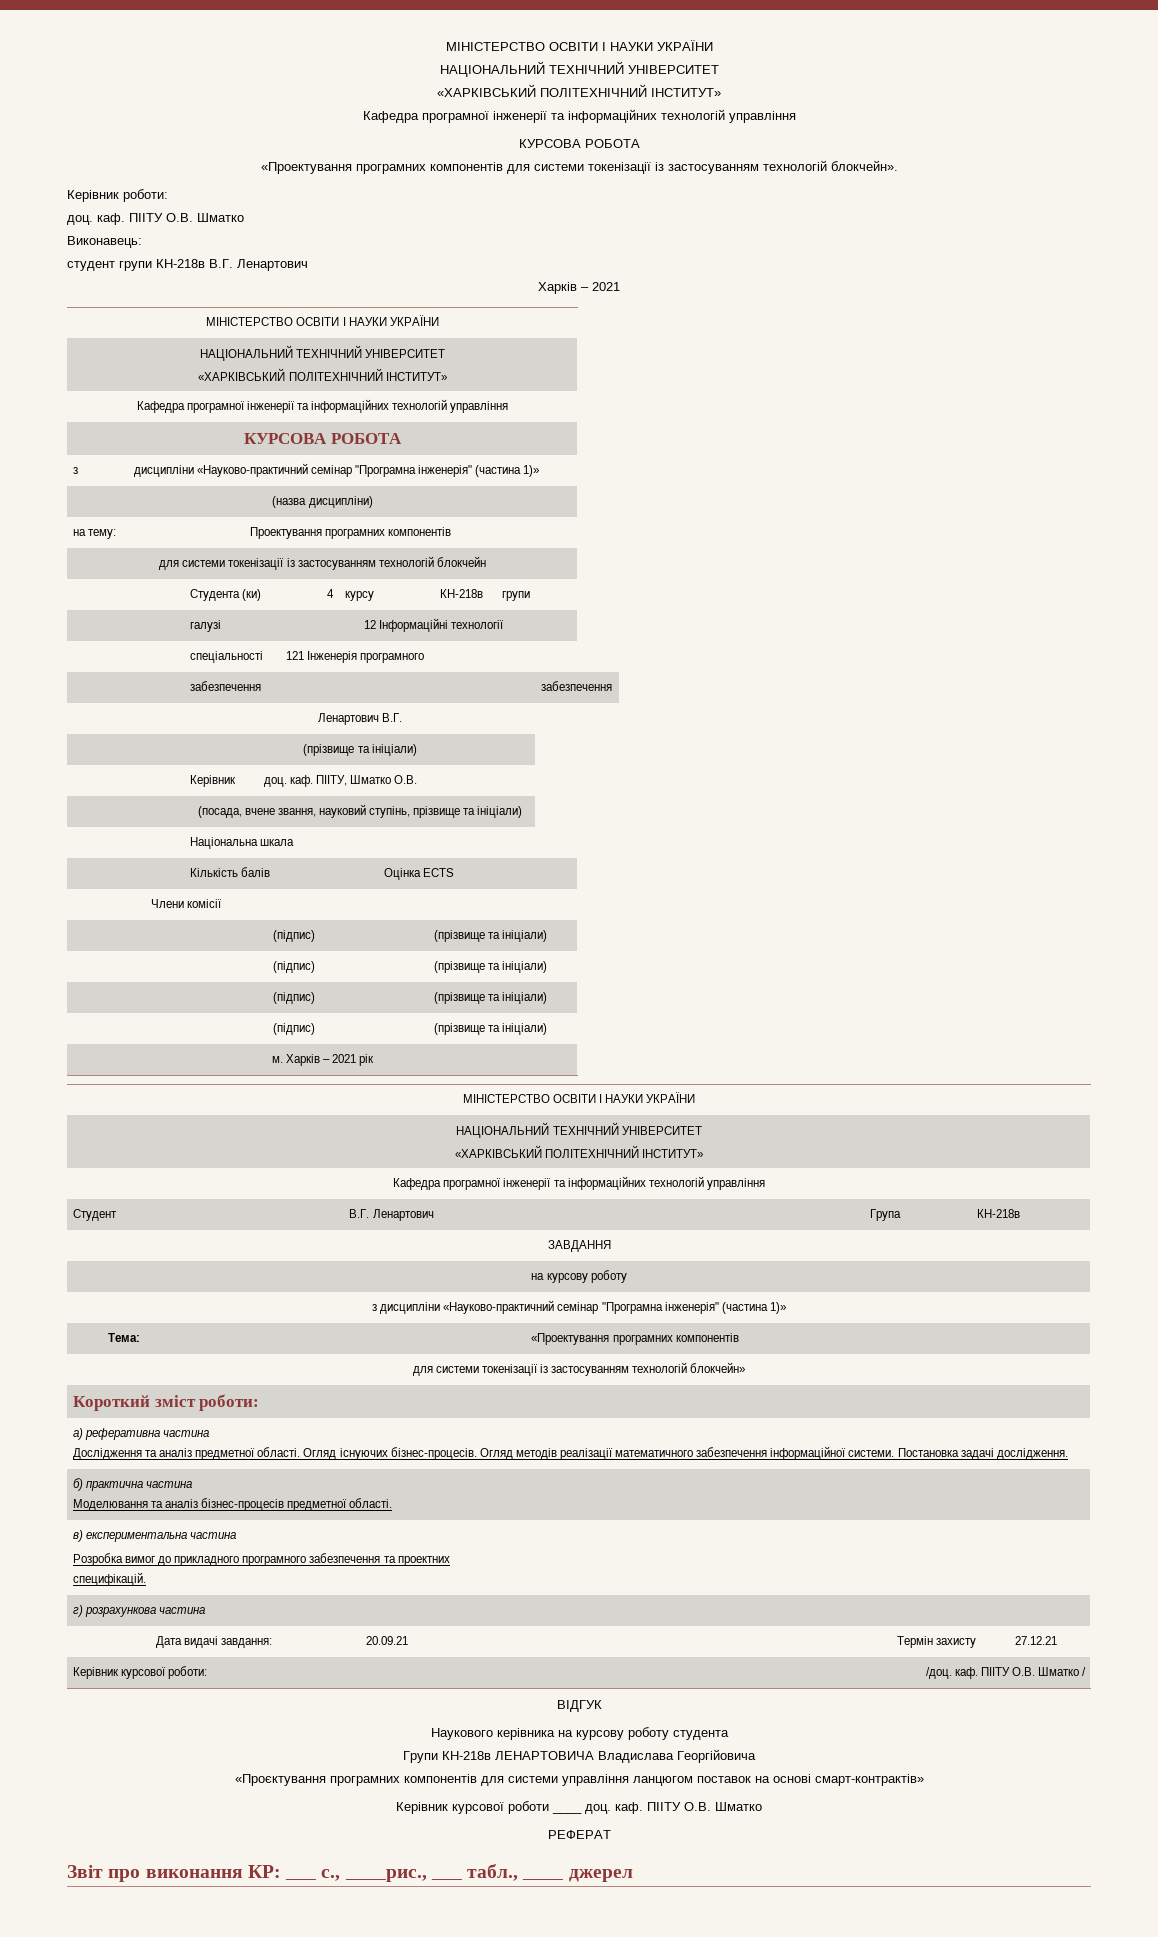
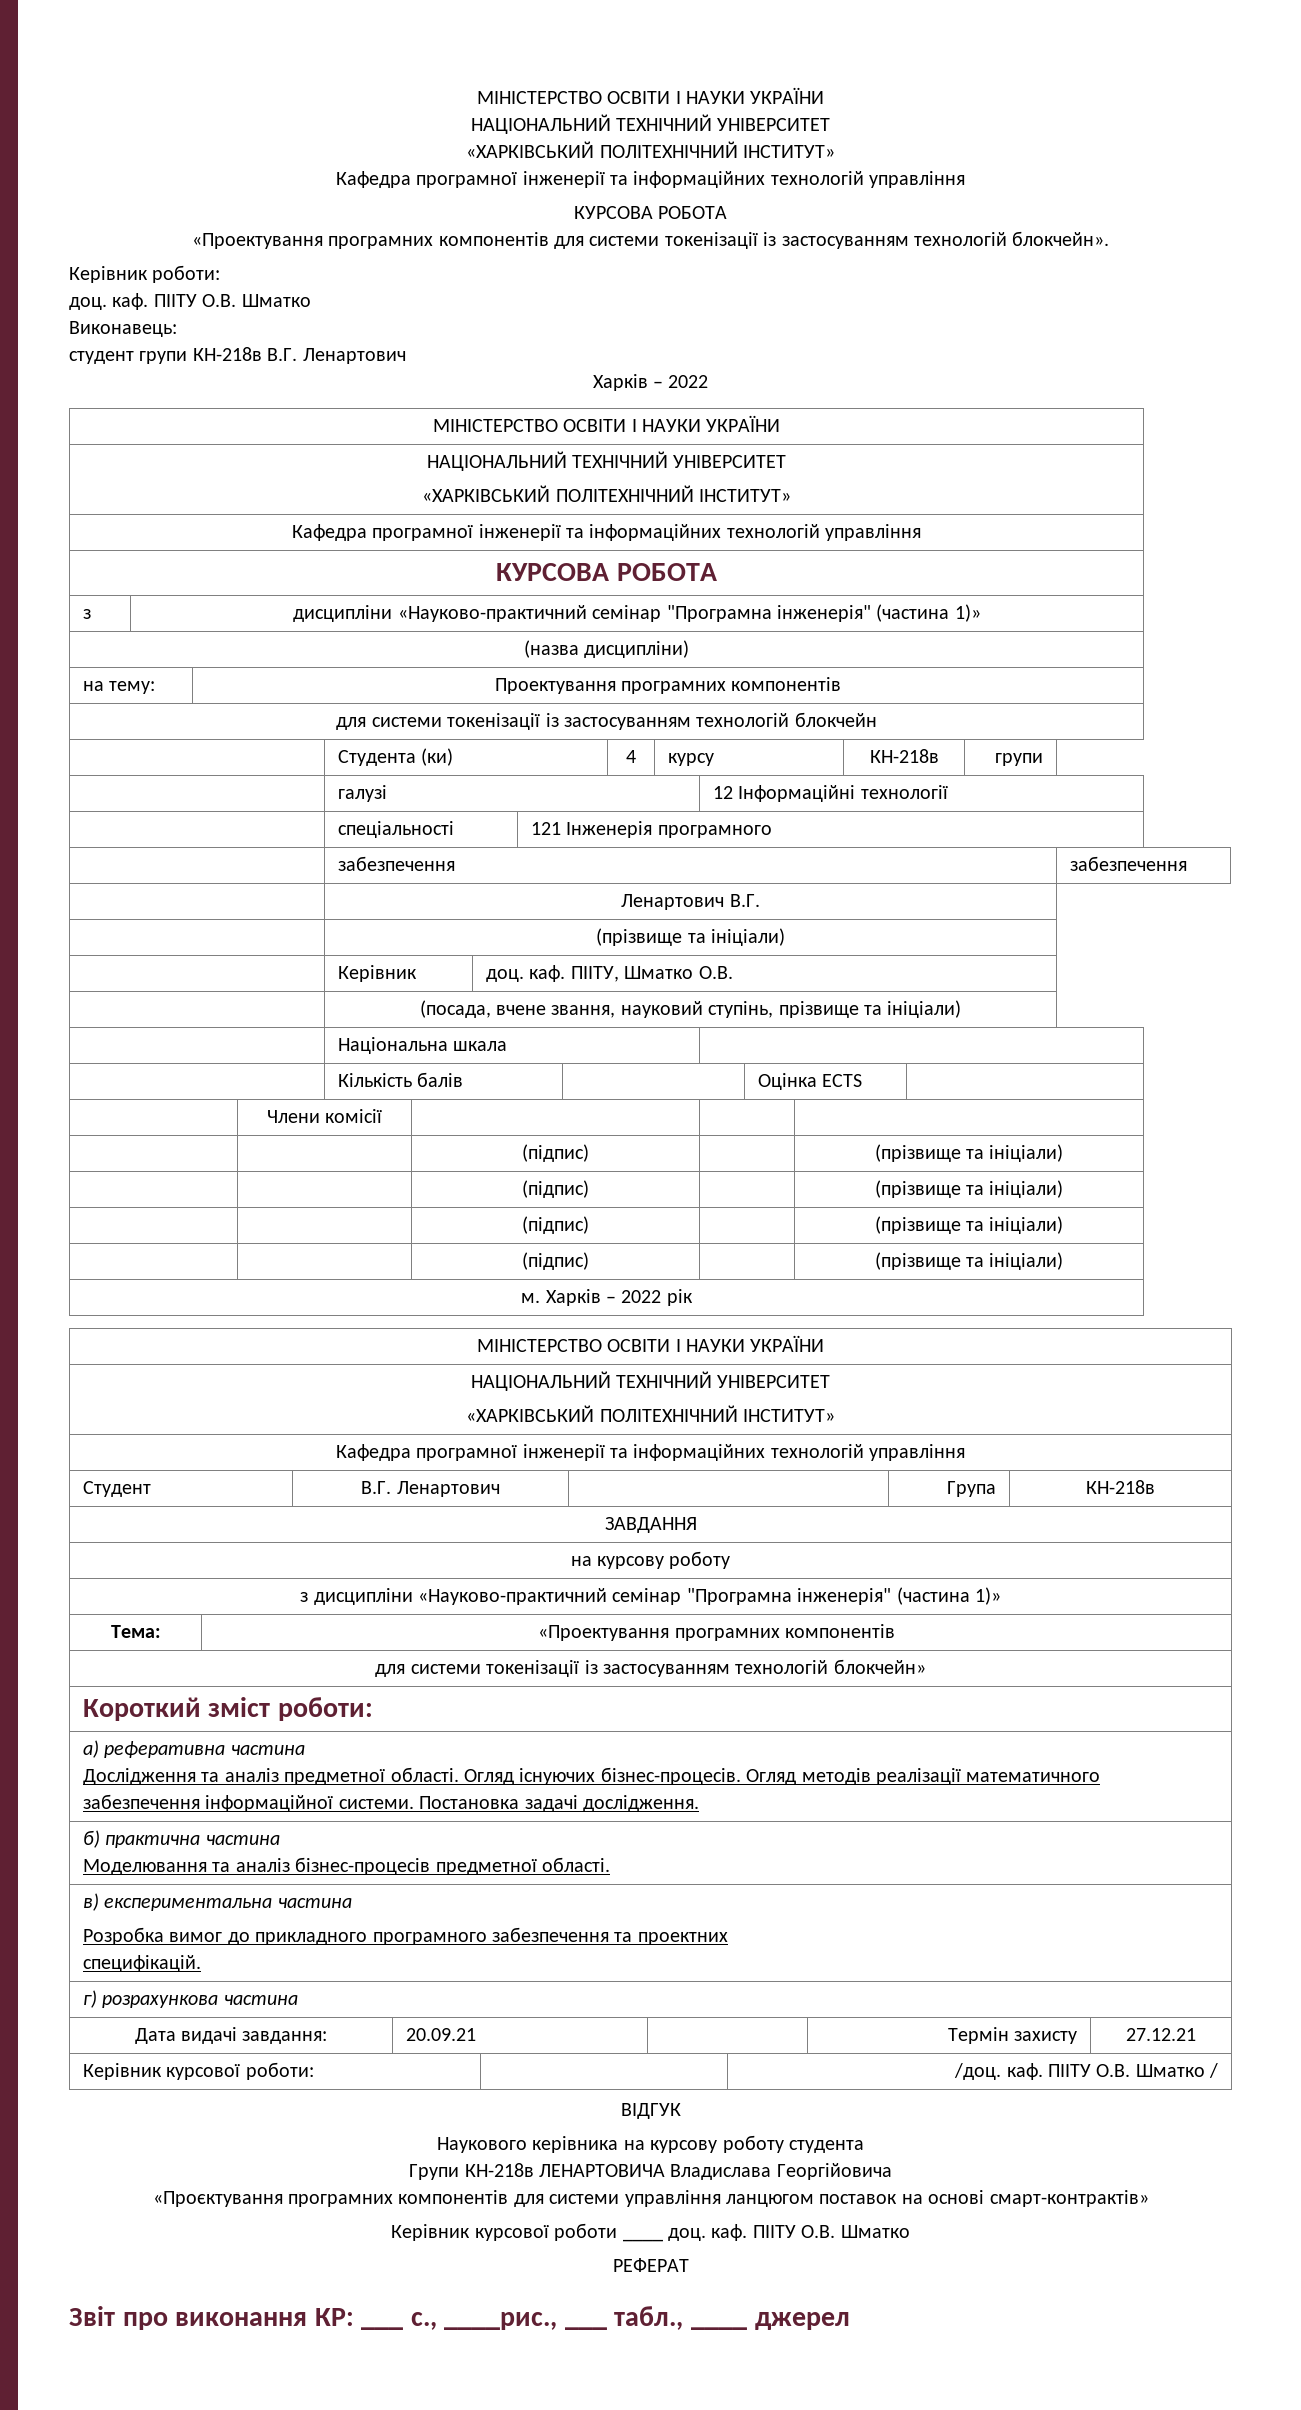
[592,282,620,291] 2021 -> [668,375,709,388] 2022
[332,1054,357,1063] 2021 -> [621,1290,662,1303] 2022

